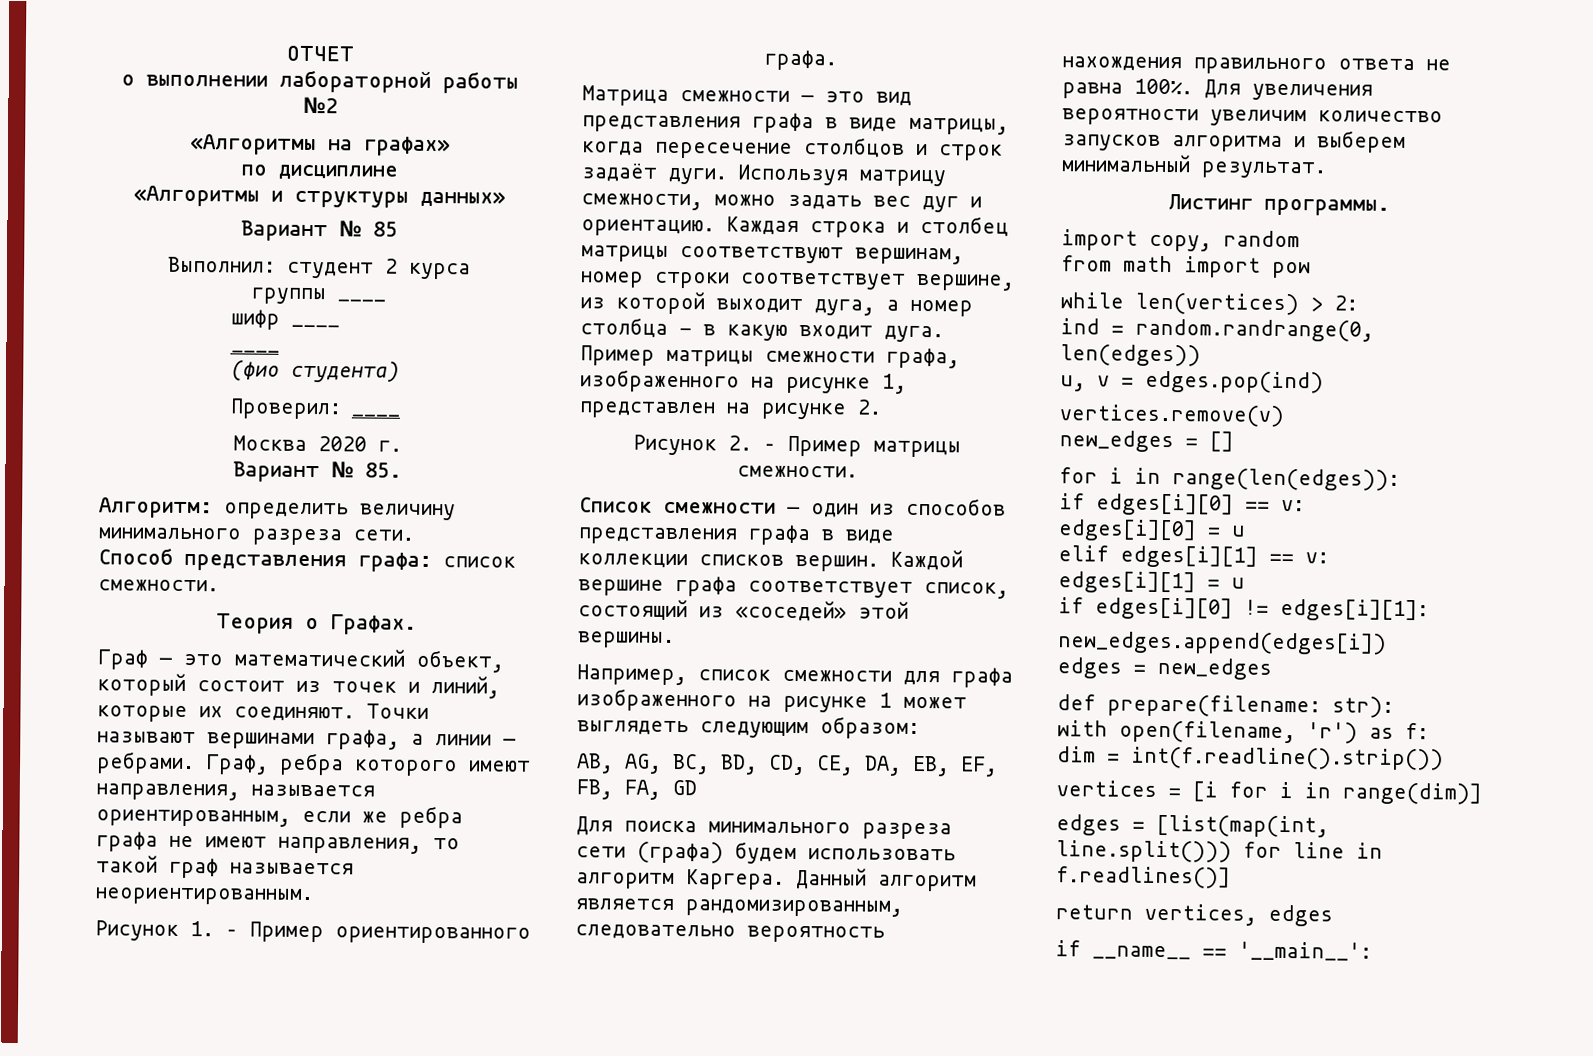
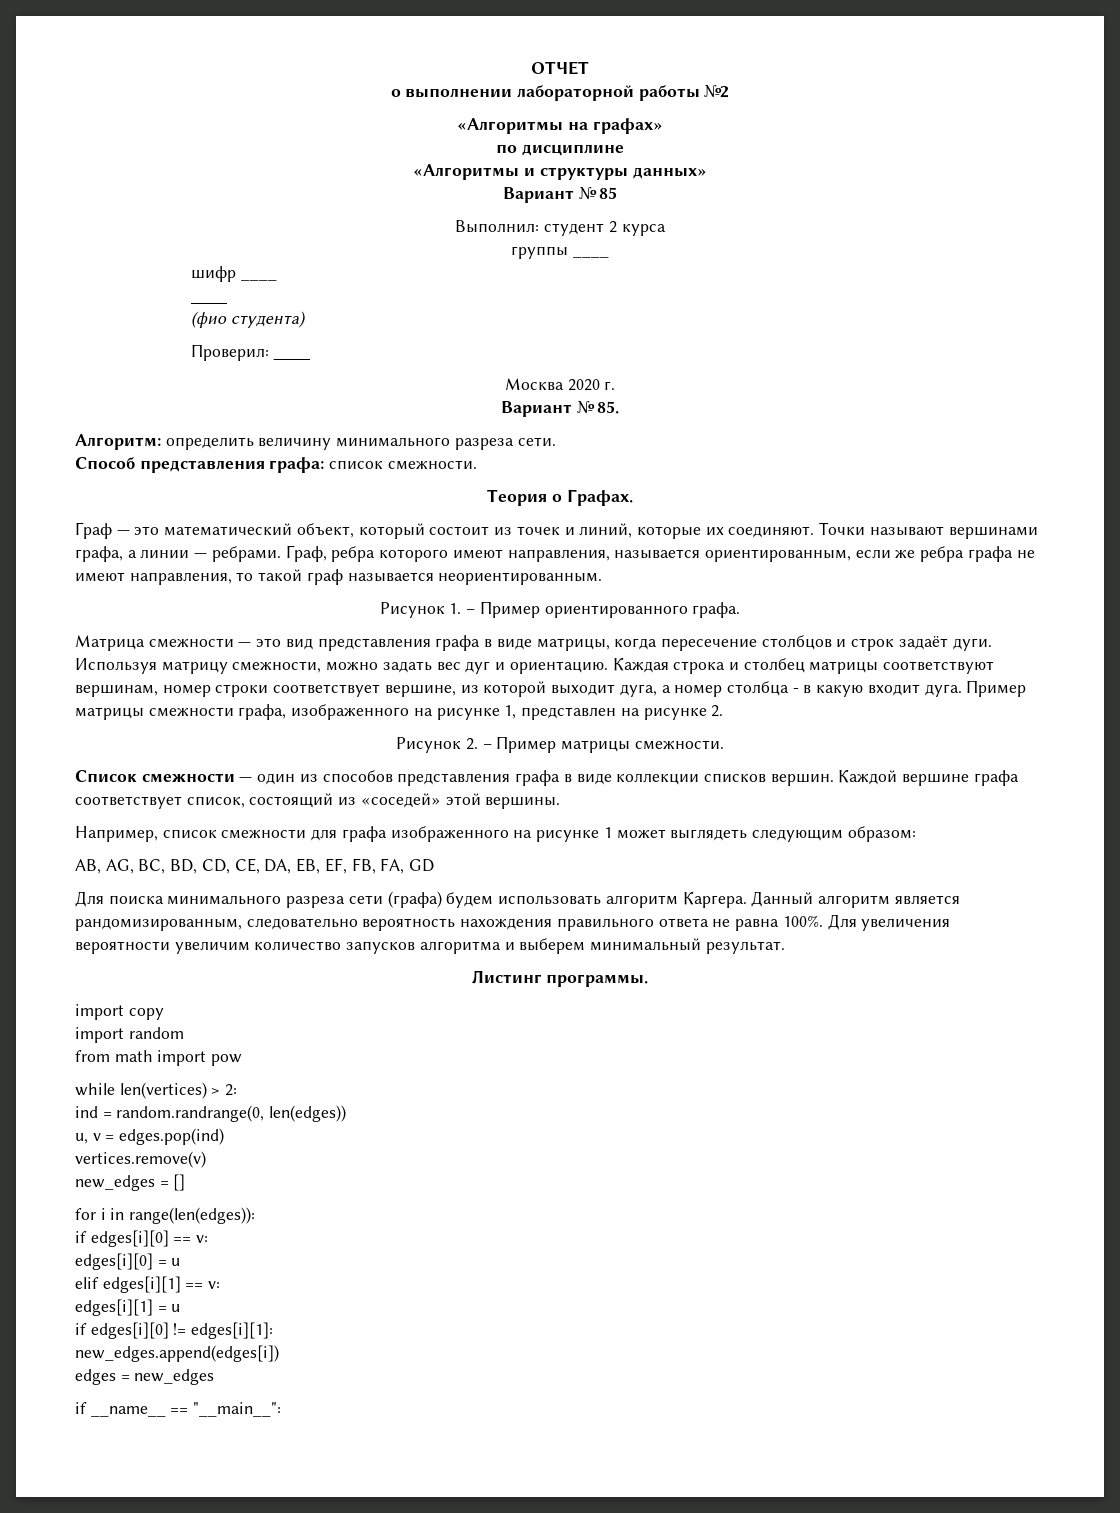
[1149,234,1212,252] copy, -> [128,1008,164,1020] [75,1027,124,1043] copy // import
[1057,694,1394,718] [1057,720,1429,744] [1057,746,1444,771] [1056,780,1482,805] [1056,814,1329,838] [1056,840,1383,863] [1056,866,1231,889] [1055,903,1333,927] // def prepare(filename: str): // with open(filename, 'r') as f: // dim = int(f.readline().strip()) // vertices = [i for i in range(dim)] // edges = [list(map(int, line.split())) for line in f.readlines()] // return vertices, edges -> (215, 1377) none
[1238,941,1372,961] '__main__': -> [193,1402,282,1417] "__main__":

